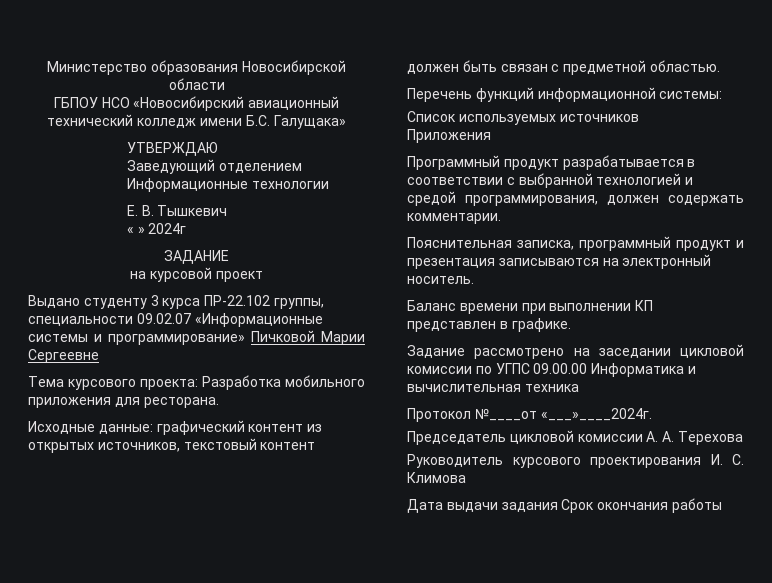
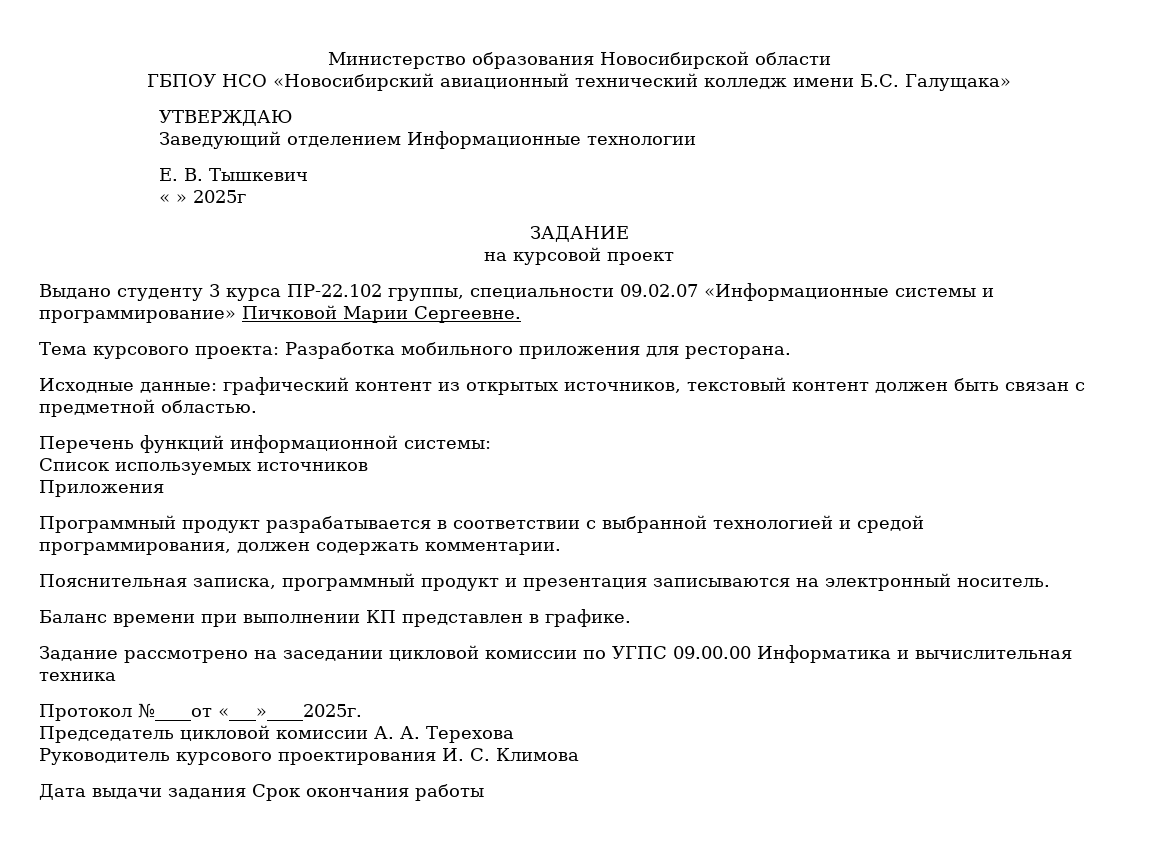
[148,223,187,234] 2024г -> [192,190,246,203] 2025г
[28,349,99,363] Сергеевне -> [414,306,521,323] Сергеевне.
[540,408,652,421] «___»____2024г. -> [218,704,362,721] «___»____2025г.

